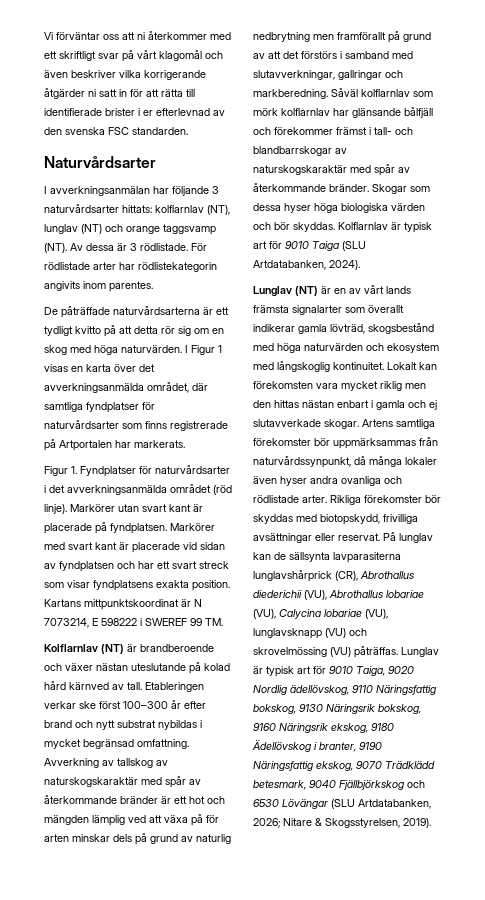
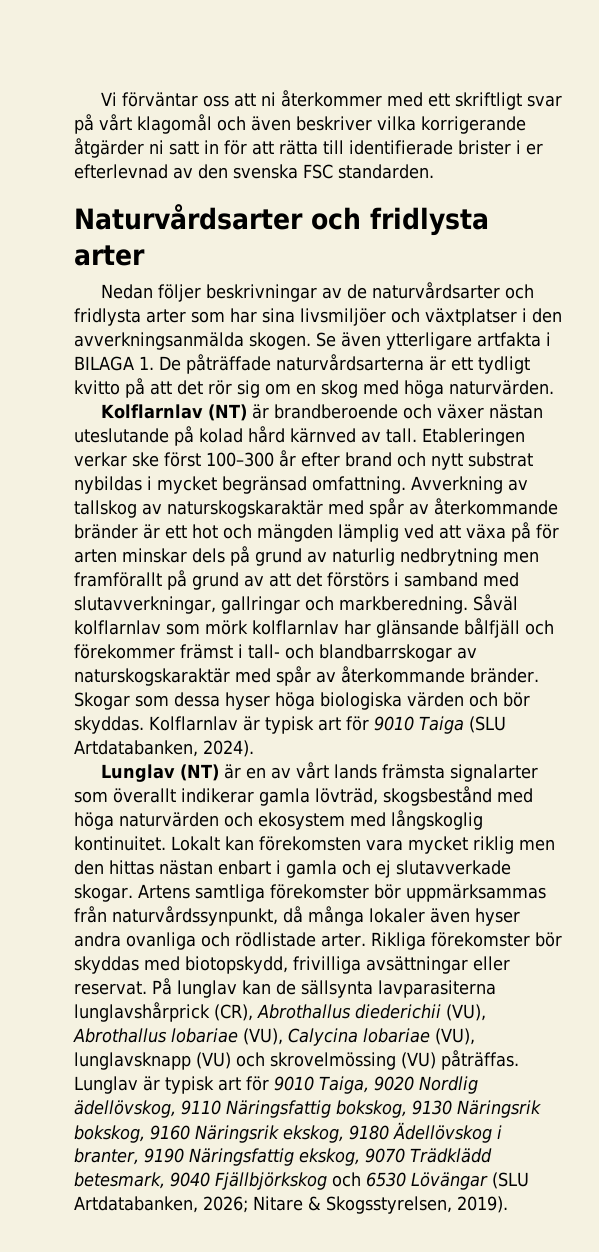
[44,186,219,196] [44,204,230,215] [44,224,216,235] [44,243,207,253] [44,262,217,272] [44,281,153,292] // I avverkningsanmälan har följande 3 naturvårdsarter hittats: kolflarnlav (NT), lunglav (NT) och orange taggsvamp (NT). Av dessa är 3 rödlistade. För rödlistade arter har rödlistekategorin angivits inom parentes. // -> [311,207,489,236] [74,245,145,266] [100,282,534,302] [74,308,562,326] [74,332,551,350] [74,356,154,371] och fridlysta arter // Nedan följer beskrivningar av de naturvårdsarter och fridlysta arter som har sina livsmiljöer och växtplatser i den avverkningsanmälda skogen. Se även ytterligare artfakta i BILAGA 1.
[134,326,158,334] detta -> [177,380,203,395] det
[185,345,222,355] [44,364,155,372] [44,382,208,393] [44,402,155,413] [44,420,228,431] [44,439,185,451] [44,465,230,477] [44,484,232,495] [44,504,203,514] [44,522,215,534] [44,542,225,553] [44,561,229,572] [44,580,230,591] [44,599,202,610] [44,618,223,628] I Figur 1 visas en karta över det avverkningsanmälda området, där samtliga fyndplatser för naturvårdsarter som finns registrerade på Artportalen har markerats. // Figur 1. Fyndplatser för naturvårdsarter i det avverkningsanmälda området (röd linje). Markörer utan svart kant är placerade på fyndplatsen. Markörer med svart kant är placerade vid sidan av fyndplatsen och har ett svart streck som visar fyndplatsens exakta position. Kartans mittpunktskoordinat är N 7073214, E 598222 i SWEREF 99 TM. -> (554, 387) none

